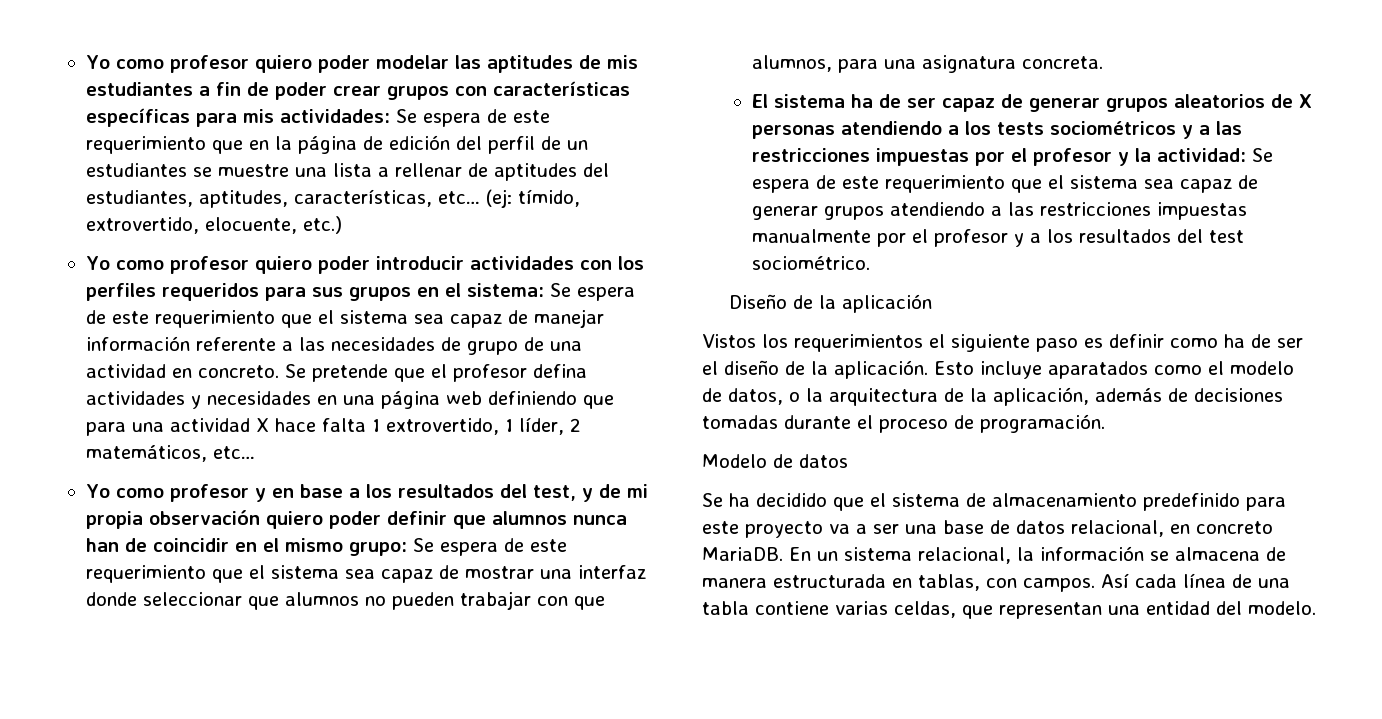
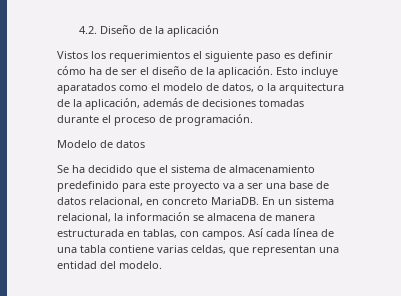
[85,55,638,73] [85,81,630,100] [85,108,550,127] [85,135,588,154] [85,163,609,181] [85,189,580,208] [85,216,342,234] [85,256,644,274] [85,283,635,301] [85,309,604,328] [85,336,582,355] [85,364,587,382] [85,391,614,409] [85,417,581,436] [85,445,255,462] [85,484,648,502] [85,510,627,529] [85,538,567,556] [85,565,646,583] [85,591,605,610] [751,55,1103,73] [751,94,1312,112] [751,121,1242,139] [751,148,1273,166] [751,175,1258,193] [751,202,1247,220] [751,229,1244,247] [751,256,870,270] Yo como profesor quiero poder modelar las aptitudes de mis estudiantes a fin de poder crear grupos con características específicas para mis actividades: Se espera de este requerimiento que en la página de edición del perfil de un estudiantes se muestre una lista a rellenar de aptitudes del estudiantes, aptitudes, características, etc… (ej: tímido, extrovertido, elocuente, etc.) // Yo como profesor quiero poder introducir actividades con los perfiles requeridos para sus grupos en el sistema: Se espera de este requerimiento que el sistema sea capaz de manejar información referente a las necesidades de grupo de una actividad en concreto. Se pretende que el profesor defina actividades y necesidades en una página web definiendo que para una actividad X hace falta 1 extrovertido, 1 líder, 2 matemáticos, etc… // Yo como profesor y en base a los resultados del test, y de mi propia observación quiero poder definir que alumnos nunca han de coincidir en el mismo grupo: Se espera de este requerimiento que el sistema sea capaz de mostrar una interfaz donde seleccionar que alumnos no pueden trabajar con que alumnos, para una asignatura concreta. // El sistema ha de ser capaz de generar grupos aleatorios de X personas atendiendo a los tests sociométricos y a las restricciones impuestas por el profesor y la actividad: Se espera de este requerimiento que el sistema sea capaz de generar grupos atendiendo a las restricciones impuestas manualmente por el profesor y a los resultados del test sociométrico. // -> [78,26,97,34] 4.2.
[1170,338,1218,348] como -> [57,66,86,75] cómo

